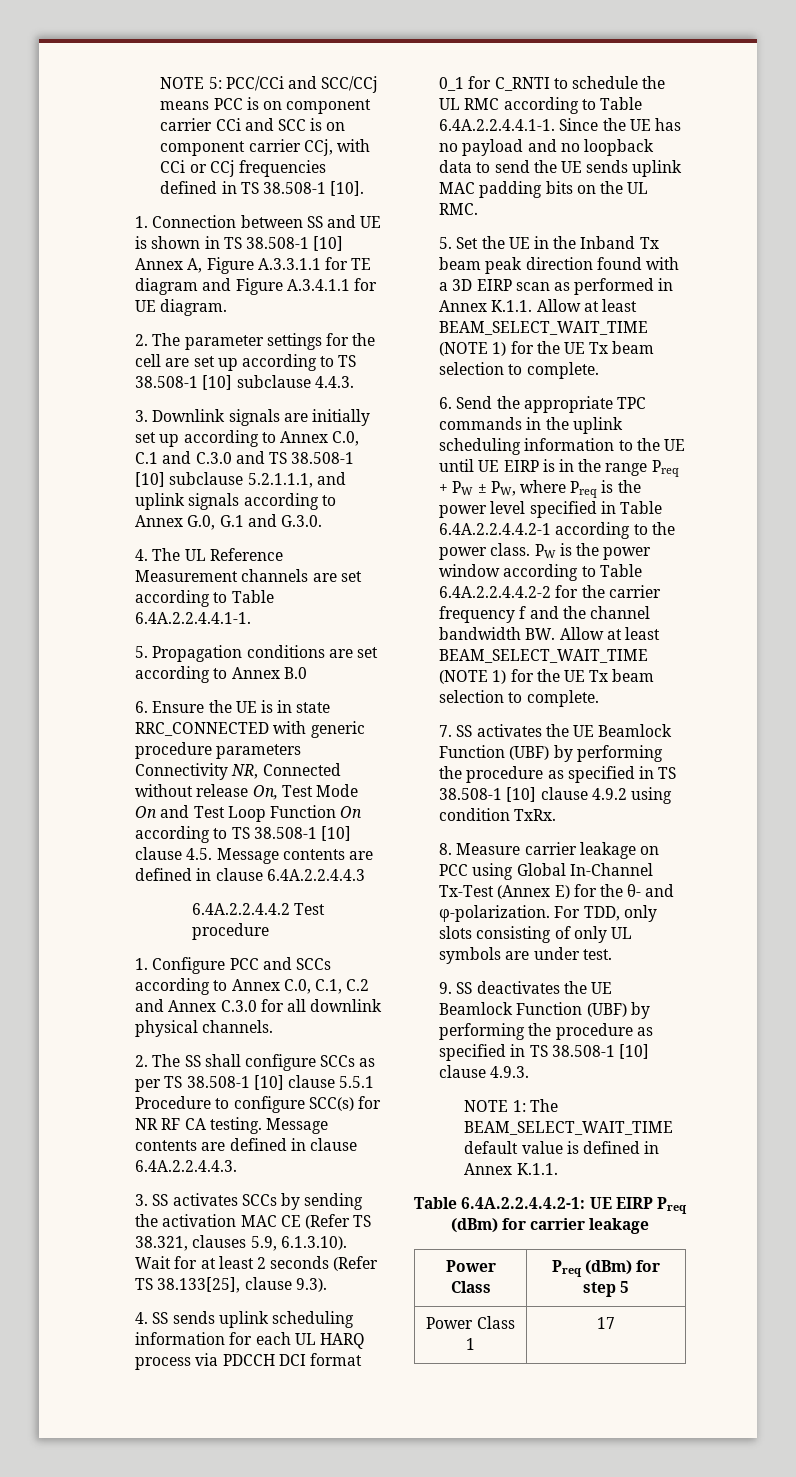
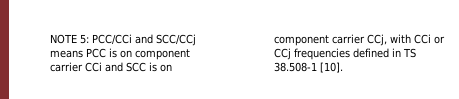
[135,215,382,228] [135,236,344,251] [135,257,372,274] [135,278,377,295] [135,299,228,316] [135,333,376,350] [135,354,357,371] [135,375,354,390] [135,409,370,426] [135,430,360,447] [135,451,355,464] [135,472,346,488] [135,493,336,510] [135,514,322,530] [135,548,283,561] [135,569,362,582] [135,590,274,607] [135,612,252,624] [135,645,378,662] [135,666,307,683] [135,700,331,713] [135,721,365,738] [135,742,302,759] [135,763,341,780] [135,784,358,800] [135,805,363,822] [135,826,351,843] [135,847,373,864] [135,868,365,881] [191,903,325,915] [191,923,269,940] [135,957,331,974] [135,978,370,995] [135,999,383,1012] [135,1020,274,1037] [135,1054,376,1071] [135,1075,375,1092] [135,1096,381,1113] [135,1117,328,1134] [135,1138,357,1151] [135,1160,238,1172] [135,1193,364,1210] [135,1214,372,1229] [135,1235,347,1251] [135,1256,379,1271] [135,1277,327,1293] [135,1311,354,1328] [135,1332,365,1349] [135,1353,362,1370] [439,76,666,91] [439,97,642,114] [439,118,681,131] [439,139,654,156] [439,160,683,177] [439,181,649,198] [439,203,479,215] [439,236,659,249] [439,257,679,274] [439,278,674,295] [439,299,637,312] [439,321,649,335] [439,341,655,356] [439,362,599,379] [439,396,646,413] [439,417,623,434] [439,438,685,455] [439,459,679,477] [439,480,641,498] [439,501,662,518] [439,522,675,539] [439,543,652,560] [439,564,642,581] [439,585,661,598] [439,606,650,623] [439,627,660,640] [439,649,649,663] [439,669,655,684] [439,690,599,707] [439,724,673,737] [439,745,663,762] [439,766,677,783] [439,787,672,804] [439,808,557,821] [439,842,659,859] [439,863,653,880] [439,884,675,899] [439,905,657,922] [439,926,632,943] [439,947,612,964] [439,981,612,994] [439,1002,650,1019] [439,1023,653,1040] [439,1044,649,1061] [439,1065,530,1078] [464,1099,558,1112] [464,1121,674,1135] [464,1141,660,1154] [464,1163,558,1175] [414,1197,687,1214] [450,1218,650,1234] [445,1260,496,1272] [450,1281,491,1293] [551,1260,661,1277] [582,1281,630,1297] [426,1316,515,1329] [466,1338,475,1350] [597,1317,615,1329] // 1. Connection between SS and UE is shown in TS 38.508-1 [10] Annex A, Figure A.3.3.1.1 for TE diagram and Figure A.3.4.1.1 for UE diagram. // 2. The parameter settings for the cell are set up according to TS 38.508-1 [10] subclause 4.4.3. // 3. Downlink signals are initially set up according to Annex C.0, C.1 and C.3.0 and TS 38.508-1 [10] subclause 5.2.1.1.1, and uplink signals according to Annex G.0, G.1 and G.3.0. // 4. The UL Reference Measurement channels are set according to Table 6.4A.2.2.4.4.1-1. // 5. Propagation conditions are set according to Annex B.0 // 6. Ensure the UE is in state RRC_CONNECTED with generic procedure parameters Connectivity NR, Connected without release On, Test Mode On and Test Loop Function On according to TS 38.508-1 [10] clause 4.5. Message contents are defined in clause 6.4A.2.2.4.4.3 // 6.4A.2.2.4.4.2 Test procedure // 1. Configure PCC and SCCs according to Annex C.0, C.1, C.2 and Annex C.3.0 for all downlink physical channels. // 2. The SS shall configure SCCs as per TS 38.508-1 [10] clause 5.5.1 Procedure to configure SCC(s) for NR RF CA testing. Message contents are defined in clause 6.4A.2.2.4.4.3. // 3. SS activates SCCs by sending the activation MAC CE (Refer TS 38.321, clauses 5.9, 6.1.3.10). Wait for at least 2 seconds (Refer TS 38.133[25], clause 9.3). // 4. SS sends uplink scheduling information for each UL HARQ process via PDCCH DCI format 0_1 for C_RNTI to schedule the UL RMC according to Table 6.4A.2.2.4.4.1-1. Since the UE has no payload and no loopback data to send the UE sends uplink MAC padding bits on the UL RMC. // 5. Set the UE in the Inband Tx beam peak direction found with a 3D EIRP scan as performed in Annex K.1.1. Allow at least BEAM_SELECT_WAIT_TIME (NOTE 1) for the UE Tx beam selection to complete. // 6. Send the appropriate TPC commands in the uplink scheduling information to the UE until UE EIRP is in the range Preq + PW ± PW, where Preq is the power level specified in Table 6.4A.2.2.4.4.2-1 according to the power class. PW is the power window according to Table 6.4A.2.2.4.4.2-2 for the carrier frequency f and the channel bandwidth BW. Allow at least BEAM_SELECT_WAIT_TIME (NOTE 1) for the UE Tx beam selection to complete. // 7. SS activates the UE Beamlock Function (UBF) by performing the procedure as specified in TS 38.508-1 [10] clause 4.9.2 using condition TxRx. // 8. Measure carrier leakage on PCC using Global In-Channel Tx-Test (Annex E) for the θ- and φ-polarization. For TDD, only slots consisting of only UL symbols are under test. // 9. SS deactivates the UE Beamlock Function (UBF) by performing the procedure as specified in TS 38.508-1 [10] clause 4.9.3. // NOTE 1: The BEAM_SELECT_WAIT_TIME default value is defined in Annex K.1.1. // Table 6.4A.2.2.4.4.2-1: UE EIRP Preq (dBm) for carrier leakage // Power Class | Preq (dBm) for step 5 // Power Class 1 | 17 -> (343, 67) none

